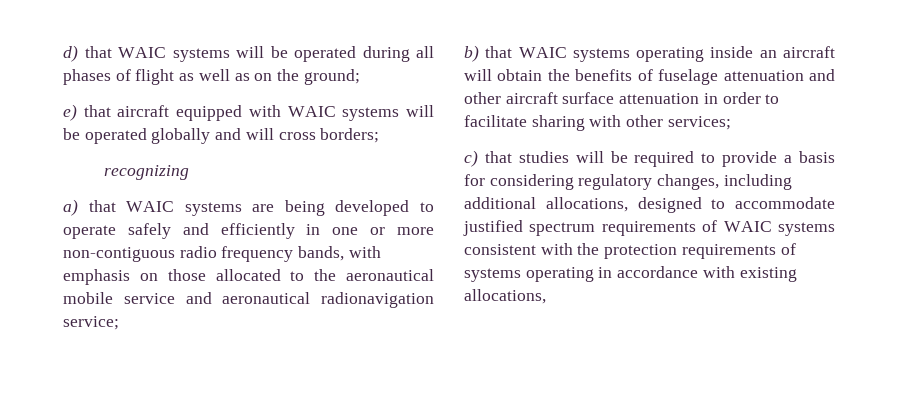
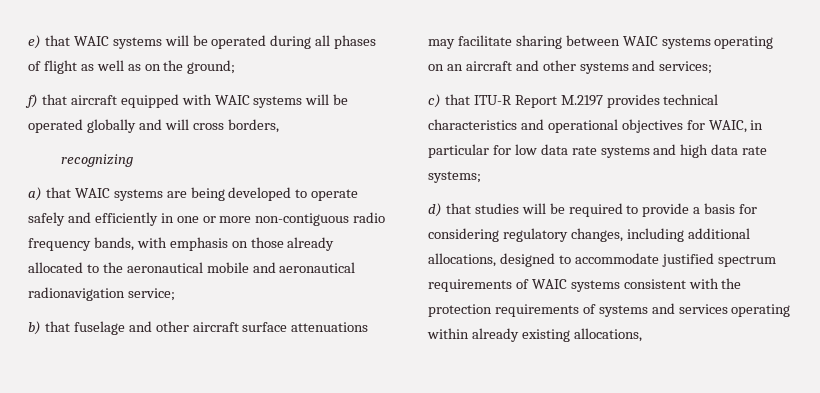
[63,45,78,62] d) -> [28,35,41,49] e)
[63,104,77,121] e) -> [25,94,38,108] f)
[320,128,380,143] borders; -> [227,119,279,133] borders,
(206, 275) none -> [287,237,335,251] already
[123,293,175,304] service -> (249, 267) none
[518,46,835,62] [464,69,835,85] [464,92,780,104] [464,115,731,131] [464,150,478,167] WAIC systems operating inside an aircraft will obtain the benefits of fuselage attenuation and other aircraft surface attenuation in order to facilitate sharing with other services; // c) -> [73,321,369,335] [428,35,774,49] [428,60,713,74] [428,94,719,108] [428,119,764,133] [428,144,768,158] [428,171,481,183] [428,203,442,217] fuselage and other aircraft surface attenuations may facilitate sharing between WAIC systems operating on an aircraft and other systems and services; // c) that ITU-R Report M.2197 provides technical characteristics and operational objectives for WAIC, in particular for low data rate systems and high data rate systems; // d)
[525,266,735,282] operating in accordance with -> [651,303,791,317] [427,328,519,342] and services operating within already

